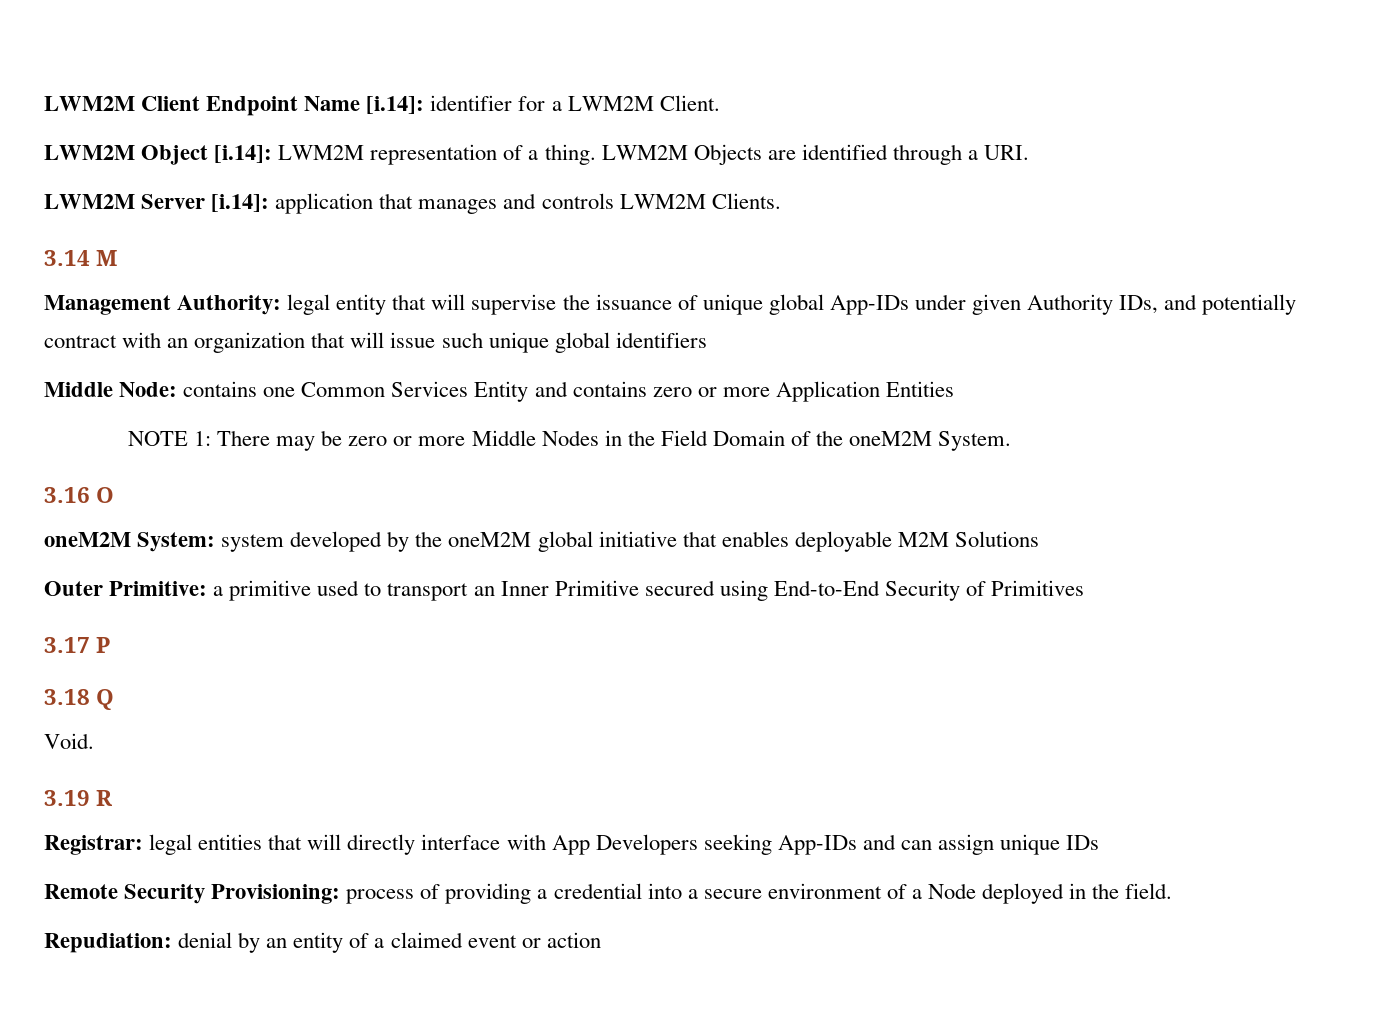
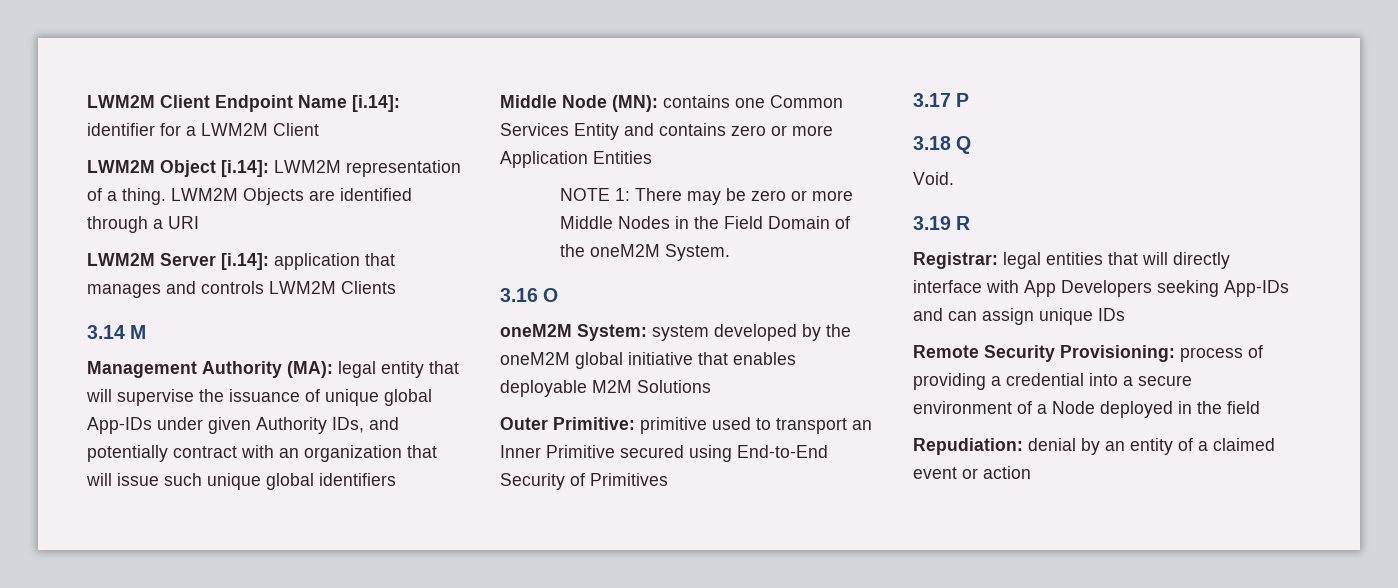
[659,95,720,111] Client. -> [273,123,319,136] Client
[984,145,1030,160] URI. -> [168,216,199,229] URI
[711,193,781,209] Clients. -> [341,281,396,294] Clients
[177,295,282,315] Authority: -> [202,361,333,378] Authority (MA):
[119,382,178,397] Node: -> [562,95,658,112] Node (MN):
[213,586,224,596] a -> (635, 423) none
[1125,883,1173,899] field. -> [1227,401,1260,414] field

